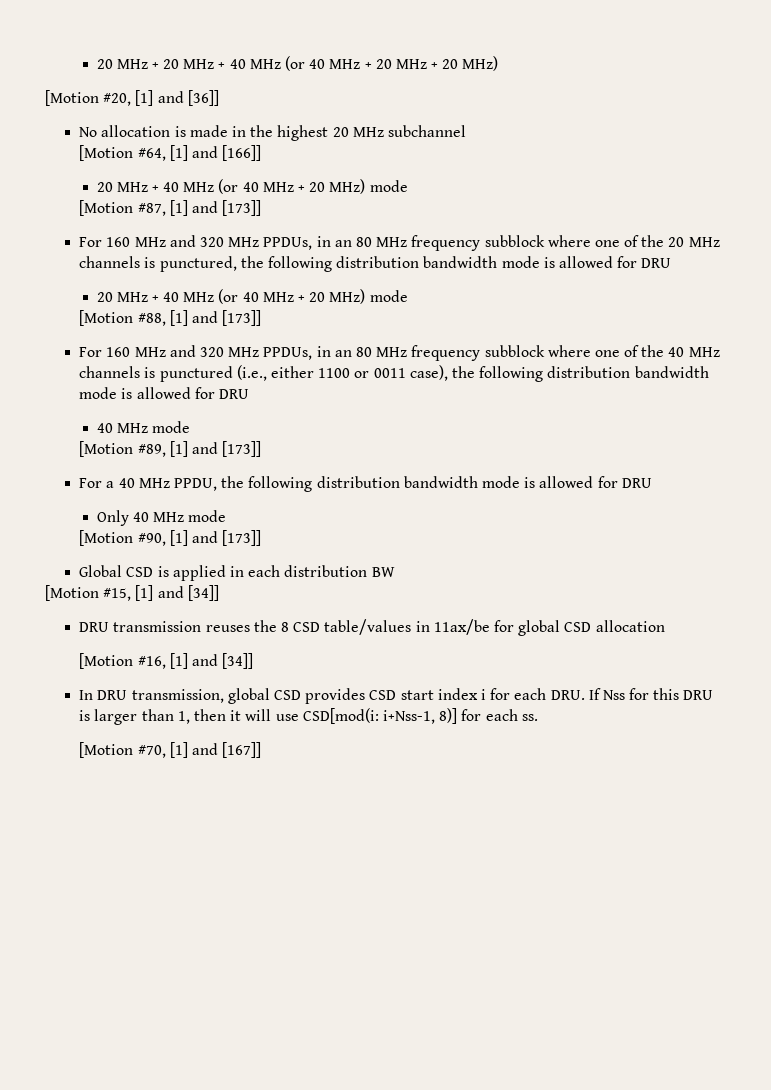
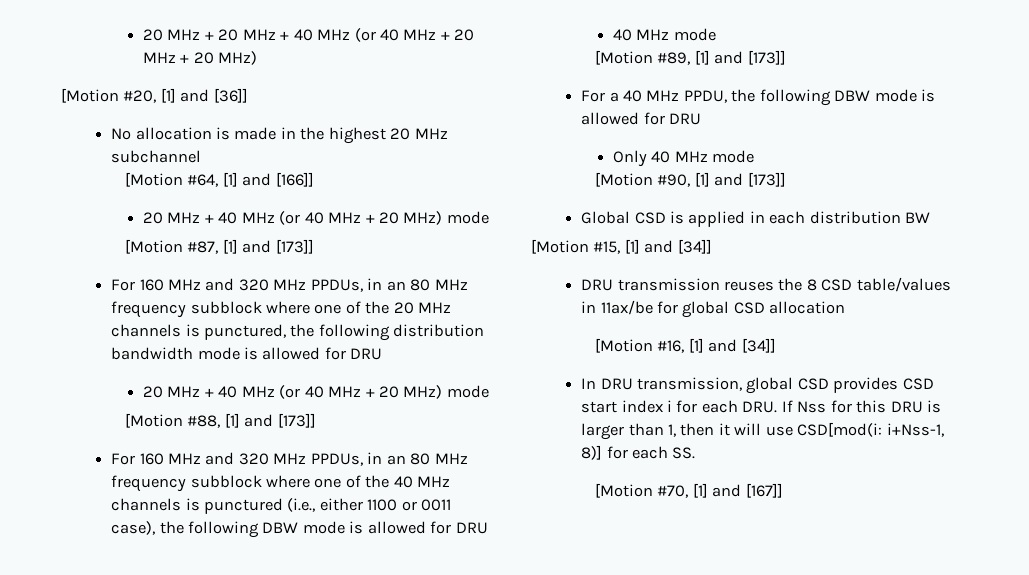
[547,366,709,378] distribution bandwidth -> [262,522,299,533] DBW
[316,476,478,488] distribution bandwidth -> [834,90,871,101] DBW
[521,714,538,721] ss. -> [672,447,696,459] SS.

